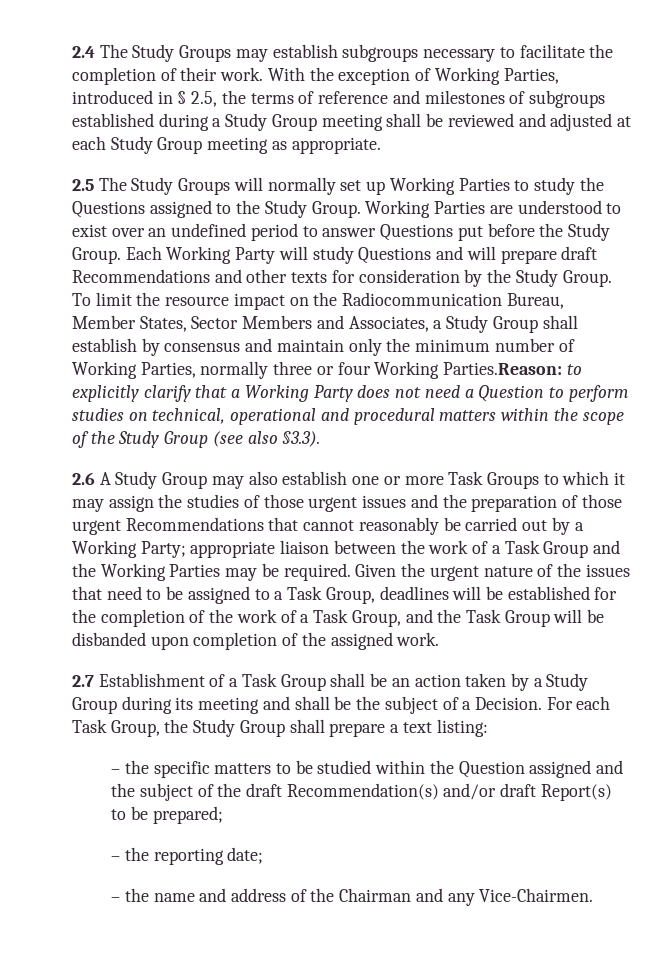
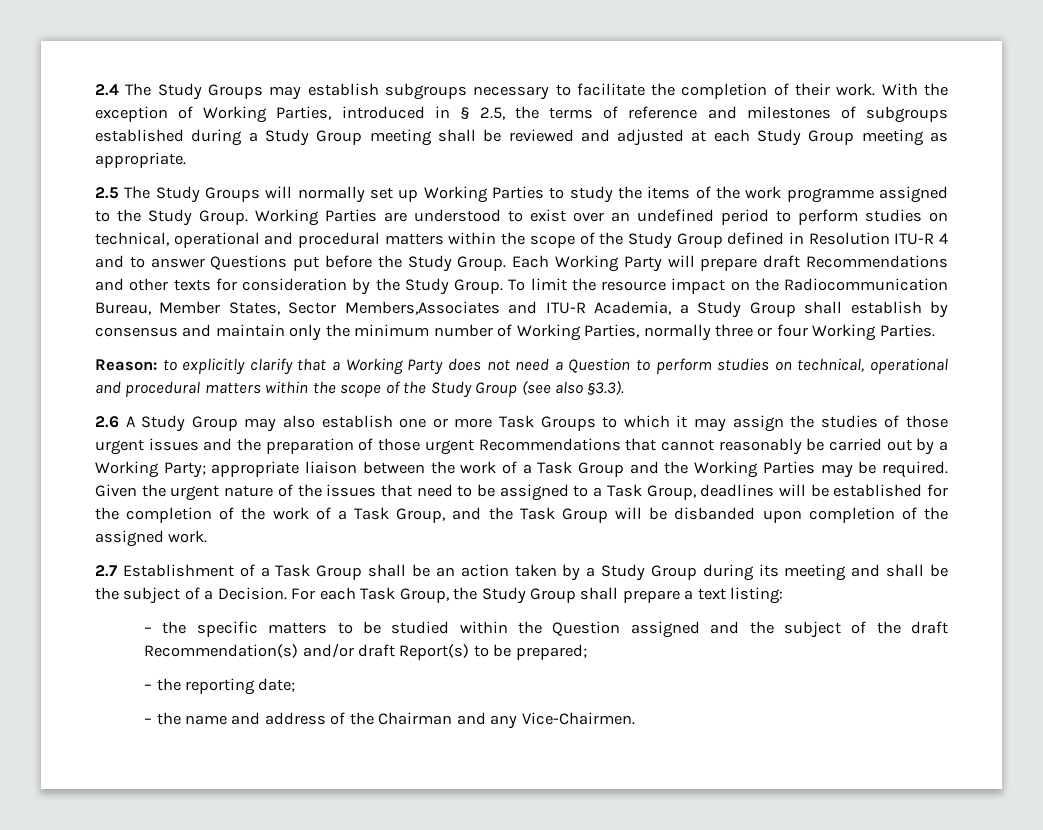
[72,201,145,218] Questions -> [647,186,874,203] items of the work programme
(318, 231) none -> [798,209,948,225] [95,232,948,249] [95,255,145,268] perform studies on technical, operational and procedural matters within the scope of the Study Group defined in Resolution ITU-R 4 and to
[312,246,496,264] study Questions and will -> (695, 261) none
[242,315,429,332] Members and Associates, -> [344,301,672,315] Members,Associates and ITU-R Academia,
[443,362,563,375] Parties.Reason: -> [879,324,935,337] [95,359,157,371] Parties. // Reason:

